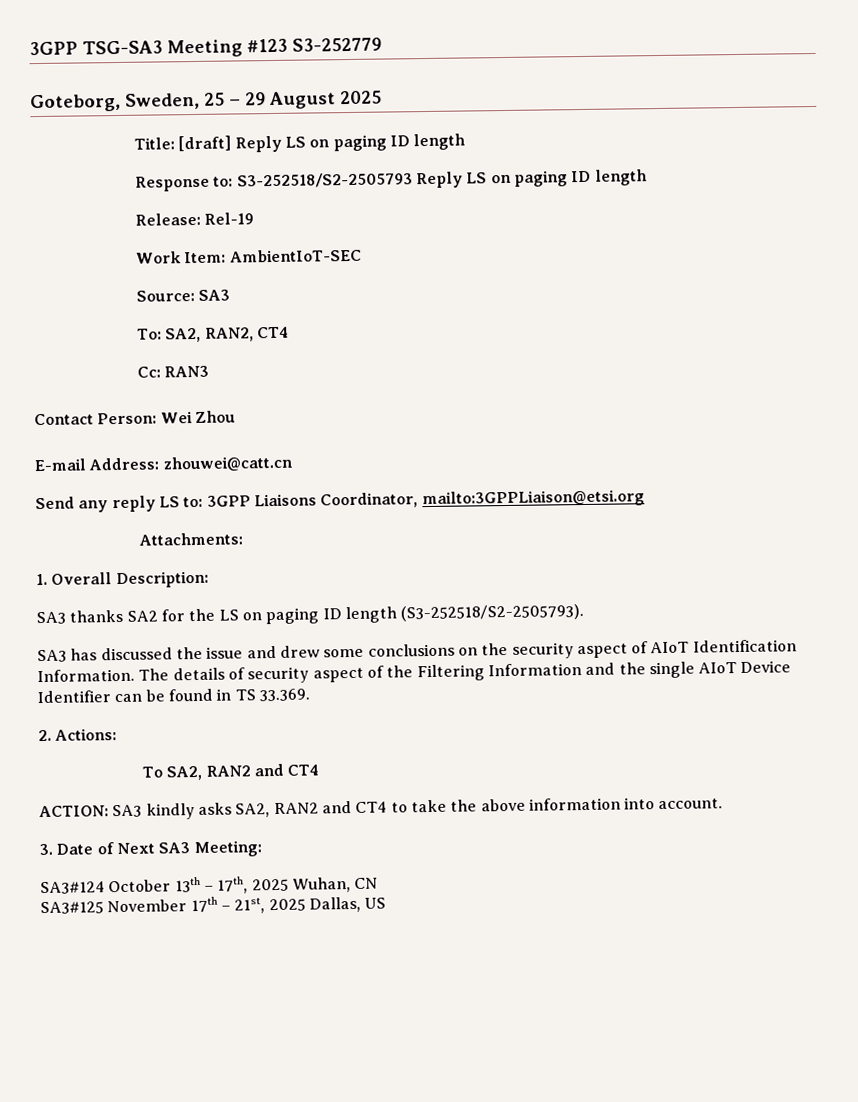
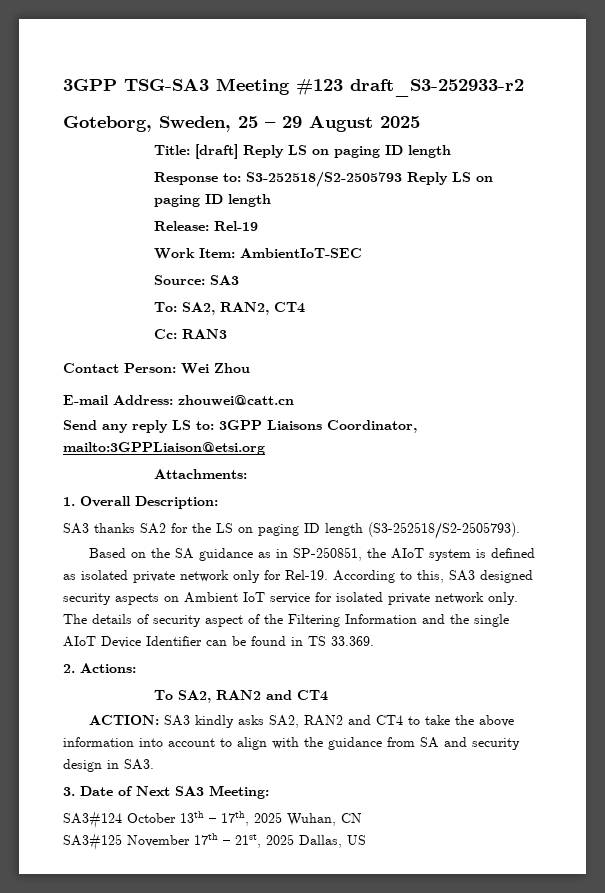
[292,37,382,52] S3-252779 -> [350,79,524,97] draft_S3-252933-r2
[37,639,797,663] [37,668,135,683] SA3 has discussed the issue and drew some conclusions on the security aspect of AIoT Identification Information. -> [89,547,536,561] [63,570,533,583] [63,592,518,605] Based on the SA guidance as in SP-250851, the AIoT system is defined as isolated private network only for Rel-19. According to this, SA3 designed security aspects on Ambient IoT service for isolated private network only.
[658,798,724,810] account. -> [168,737,520,750] [63,759,154,772] account to align with the guidance from SA and security design in SA3.

